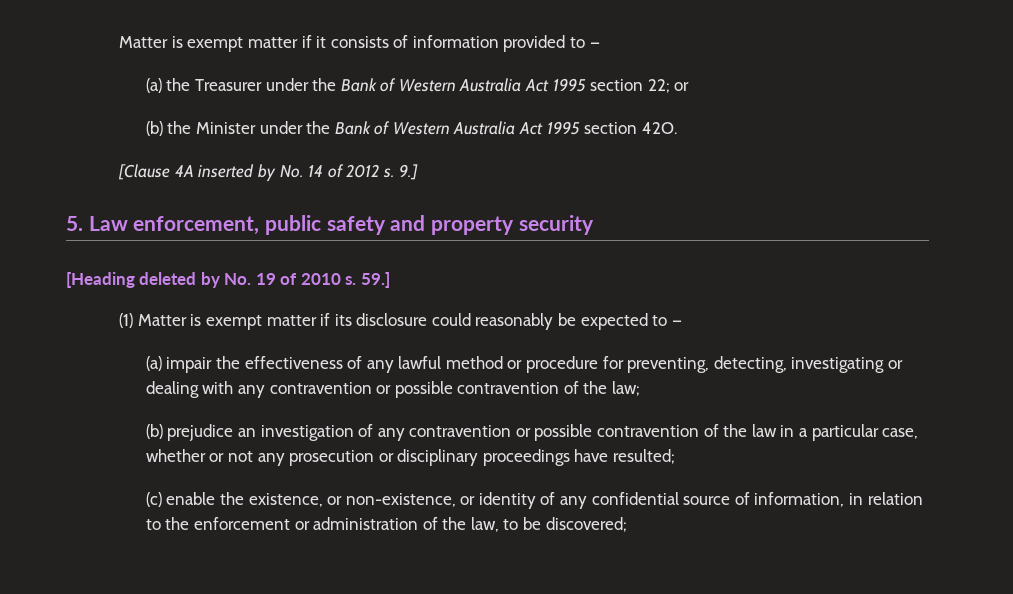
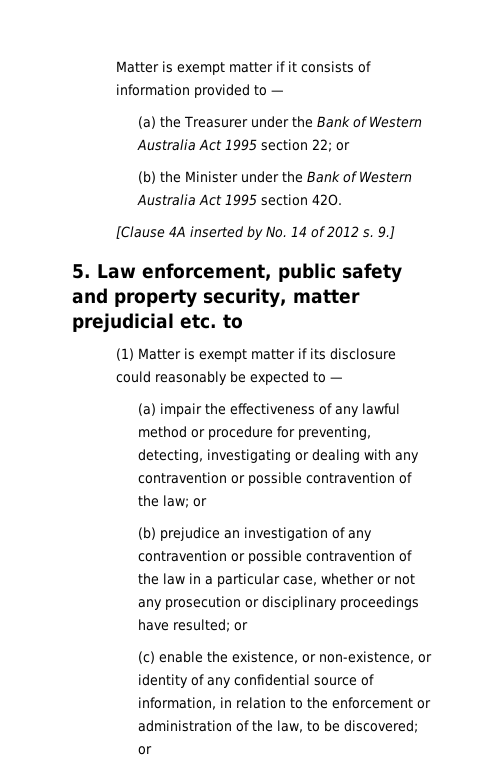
[518,215,594,235] [66,272,390,288] security // [Heading deleted by No. 19 of 2010 s. 59.] -> [203,288,360,308] [72,313,243,333] security, matter prejudicial etc. to
(641, 388) none -> [192,498,207,507] or
(676, 456) none -> [233,622,248,631] or
(627, 524) none -> [137,746,152,755] or

